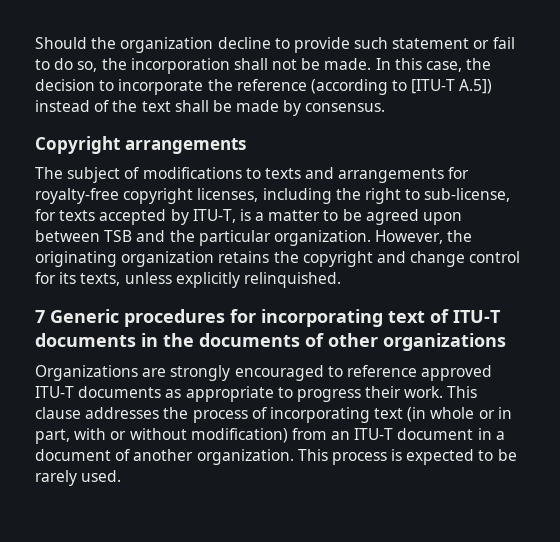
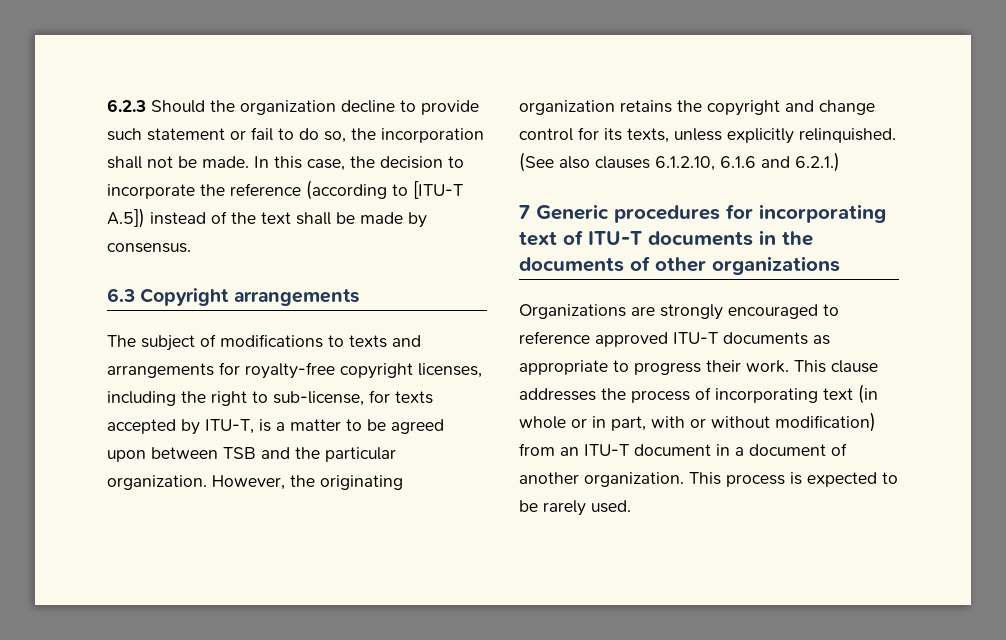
(35, 43) none -> [107,99,146,112] 6.2.3
(386, 107) none -> [107,288,135,302] 6.3
(341, 280) none -> [519,152,840,172] (See also clauses 6.1.2.10, 6.1.6 and 6.2.1.)

